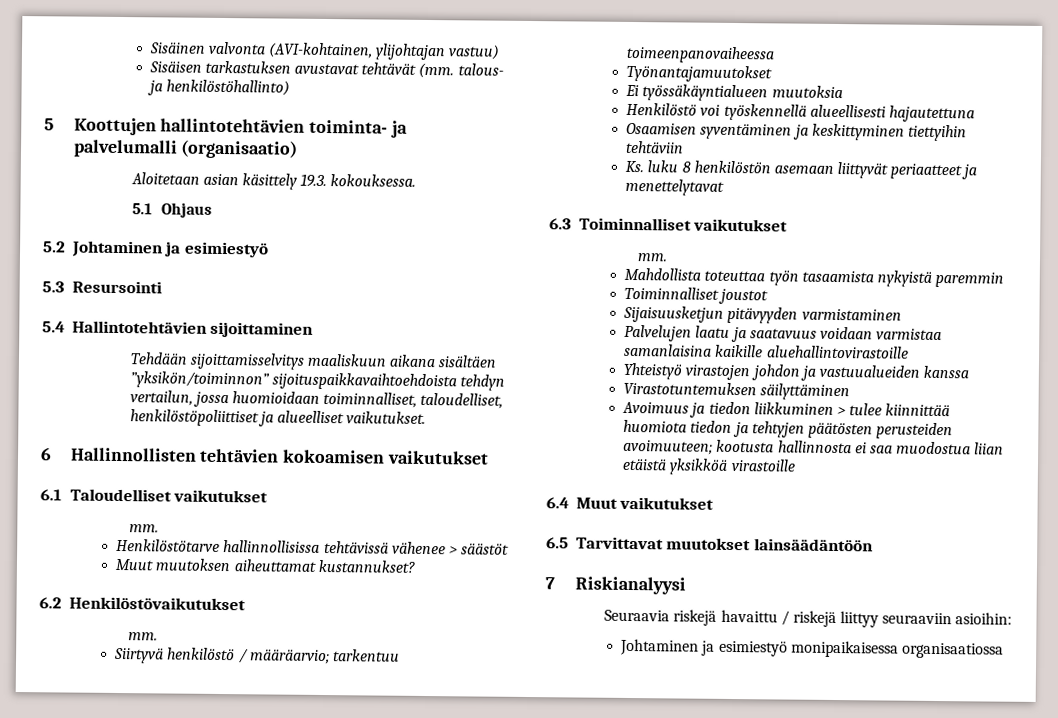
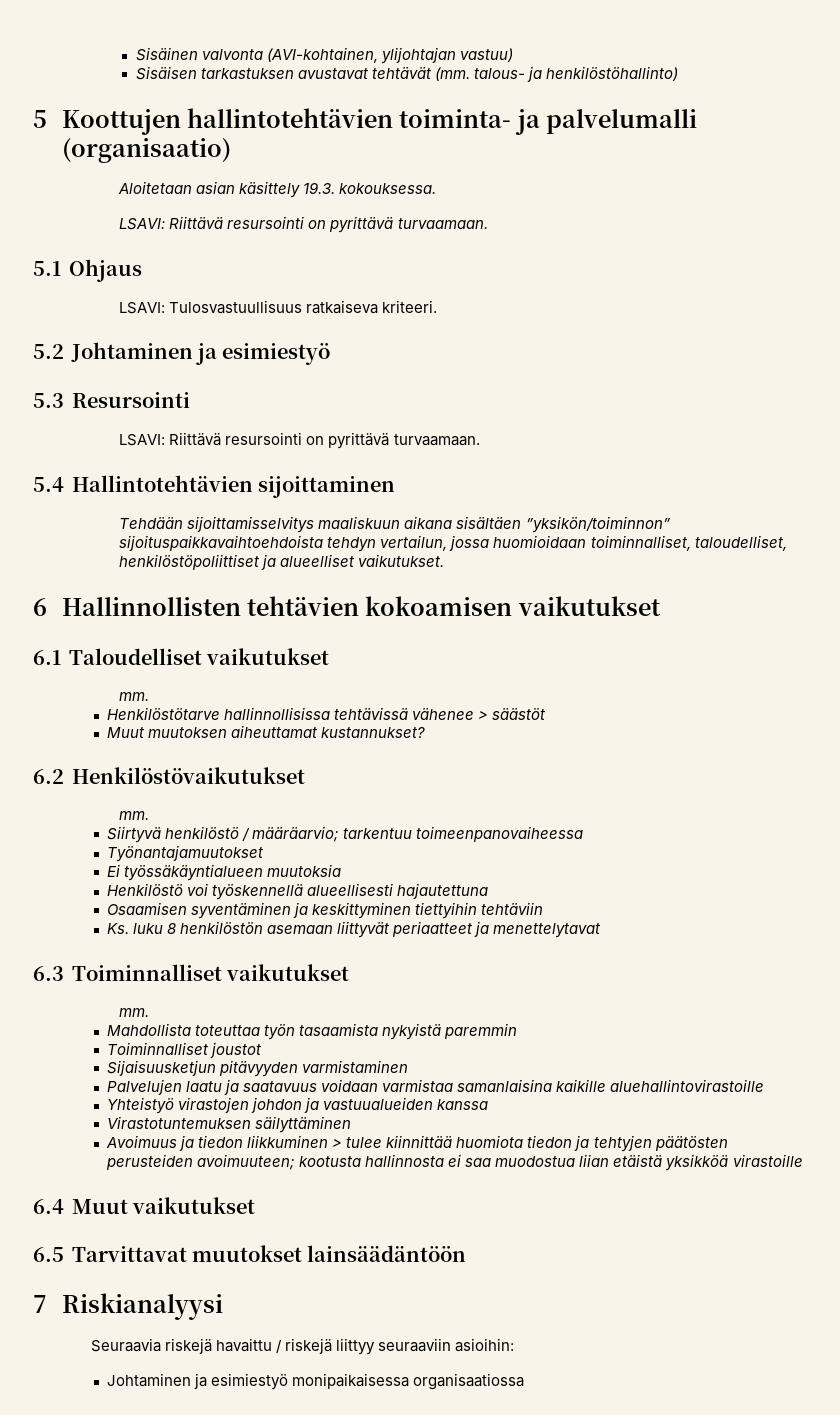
[131,202,213,218] 5.1 Ohjaus -> [119,216,488,233] [33,259,142,282] [119,300,438,314] LSAVI: Riittävä resursointi on pyrittävä turvaamaan. // 5.1 Ohjaus // LSAVI: Tulosvastuullisuus ratkaiseva kriteeri.
(162, 287) none -> [119,432,480,449] // LSAVI: Riittävä resursointi on pyrittävä turvaamaan.

